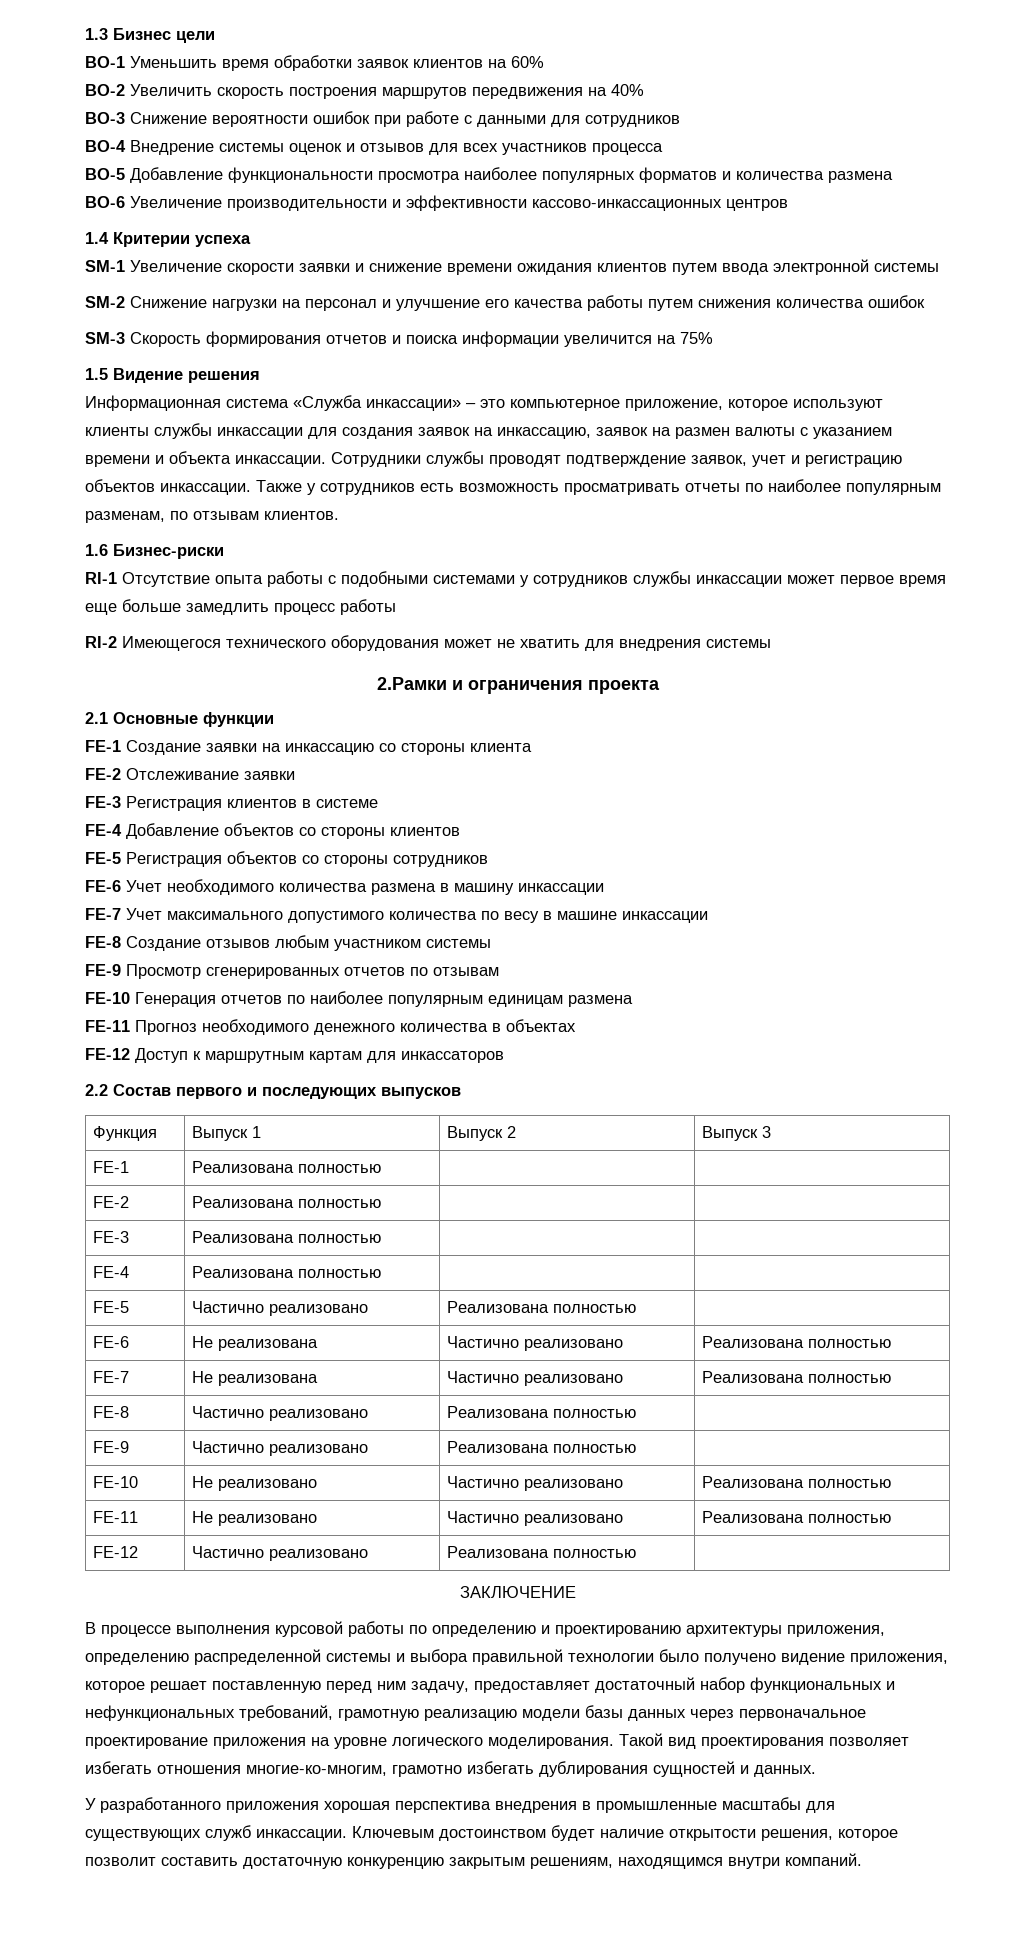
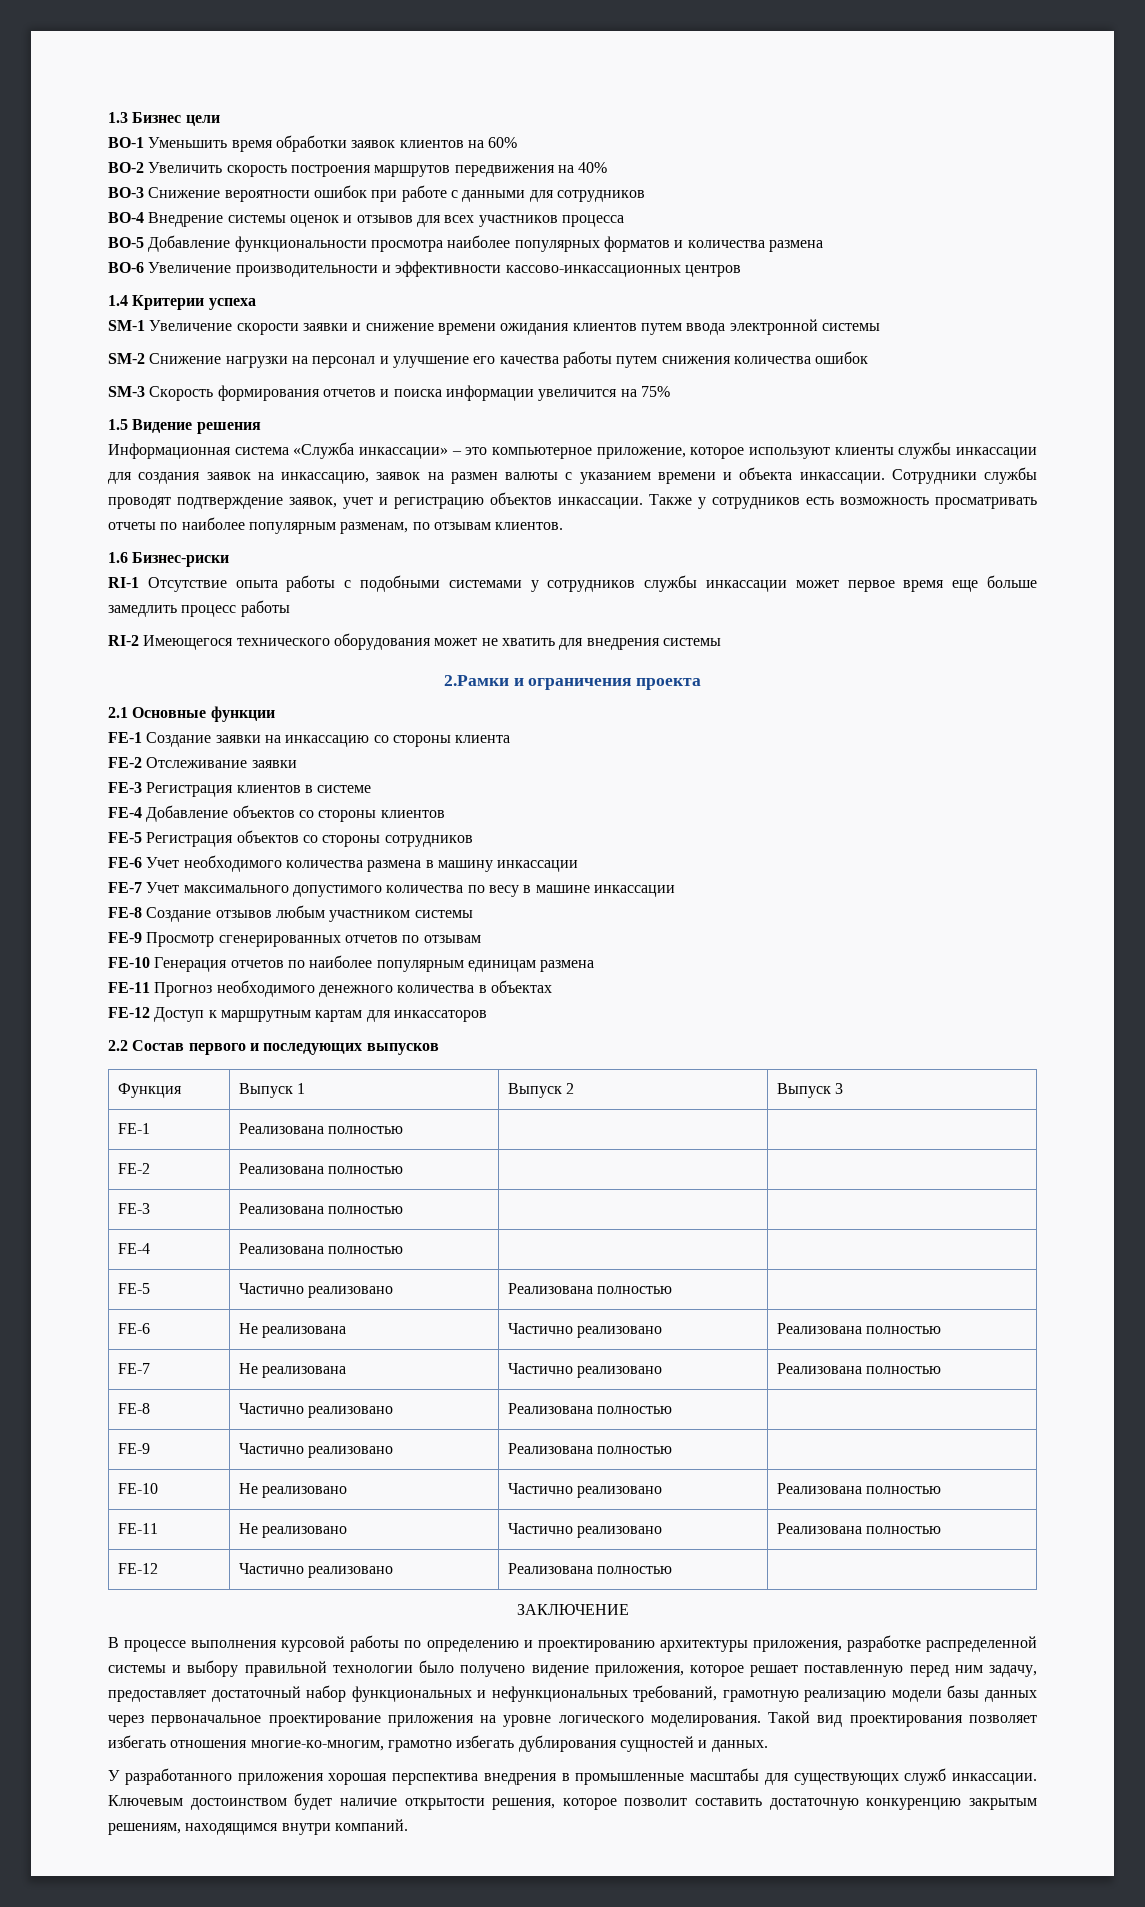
[85,1653,189,1665] определению -> [846,1635,921,1652] разработке
[410,1649,468,1665] выбора -> [187,1660,239,1677] выбору

